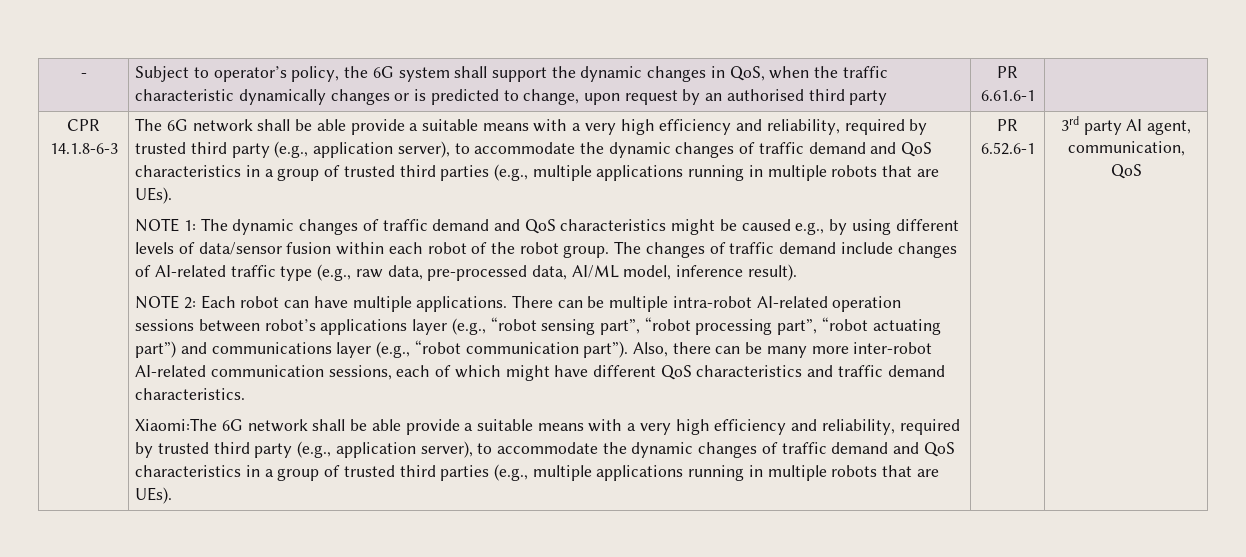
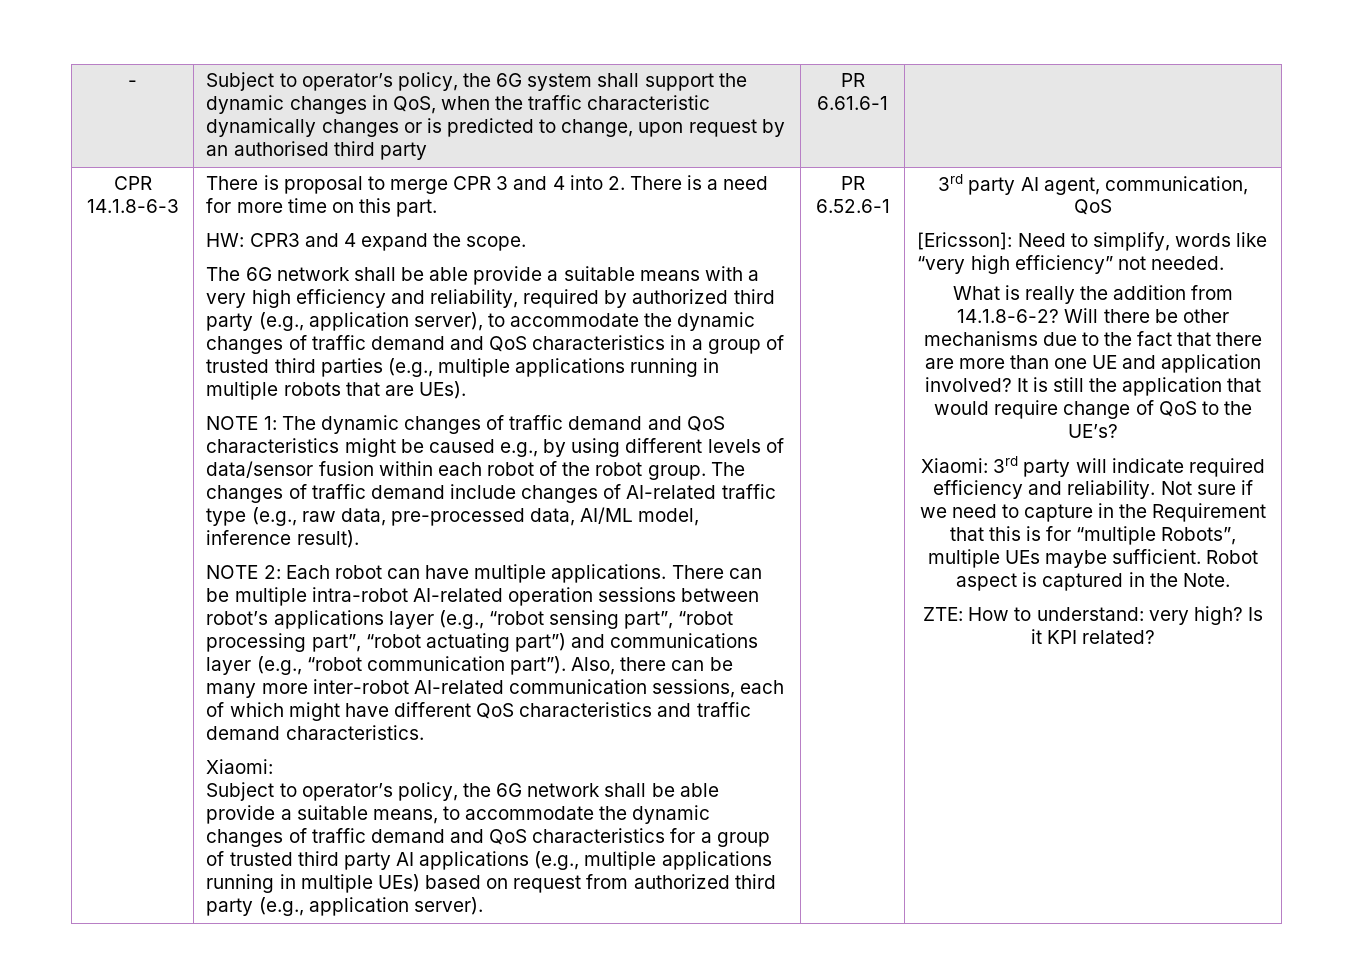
(118, 148) none -> [206,175,769,194] [206,198,438,217] [206,233,527,251] There is proposal to merge CPR 3 and 4 into 2. There is a need for more time on this part. // HW: CPR3 and 4 expand the scope. //
[135,142,187,154] trusted -> [632,289,729,304] authorized
[135,418,960,435] [135,441,473,458] Xiaomi:The 6G network shall be able provide a suitable means with a very high efficiency and reliability, required by trusted third party (e.g., application server), -> [206,759,274,774] [206,782,719,801] [206,805,438,824] Xiaomi: // Subject to operator’s policy, the 6G network shall be able provide a suitable means,
[245,464,939,481] [135,487,173,504] in a group of trusted third parties (e.g., multiple applications running in multiple robots that are UEs). -> [670,828,770,847] [206,851,772,870] [206,874,776,893] [206,897,483,916] for a group of trusted third party AI applications (e.g., multiple applications running in multiple UEs) based on request from authorized third party (e.g., application server).
(1142, 171) none -> [917,232,1268,251] [917,255,1224,274] [952,285,1234,304] [957,308,1229,323] [923,331,1263,346] [924,354,1262,373] [924,377,1262,396] [934,400,1252,419] [1068,424,1118,438] [921,456,1265,477] [933,480,1253,499] [919,503,1267,522] [949,526,1237,545] [927,549,1259,568] [956,572,1230,591] [923,606,1263,625] [1030,629,1156,644] // [Ericsson]: Need to simplify, words like “very high efficiency” not needed. // What is really the addition from 14.1.8-6-2? Will there be other mechanisms due to the fact that there are more than one UE and application involved? It is still the application that would require change of QoS to the UE’s? // Xiaomi: 3rd party will indicate required efficiency and reliability. Not sure if we need to capture in the Requirement that this is for “multiple Robots”, multiple UEs maybe sufficient. Robot aspect is captured in the Note. // ZTE: How to understand: very high? Is it KPI related?

